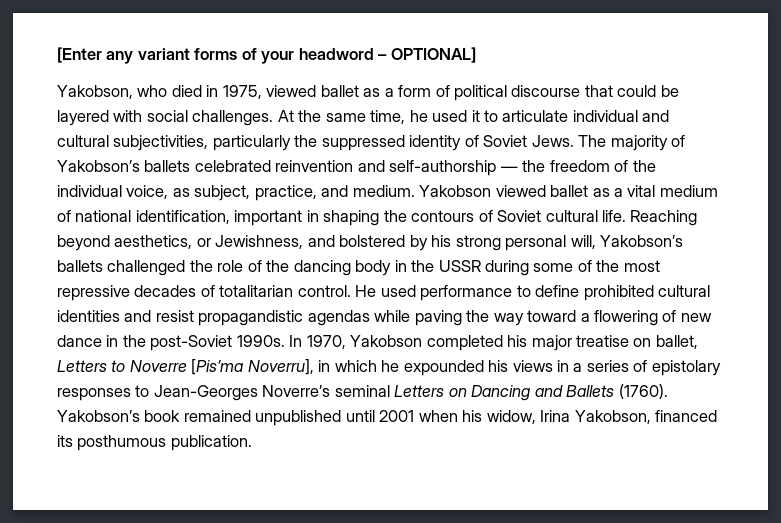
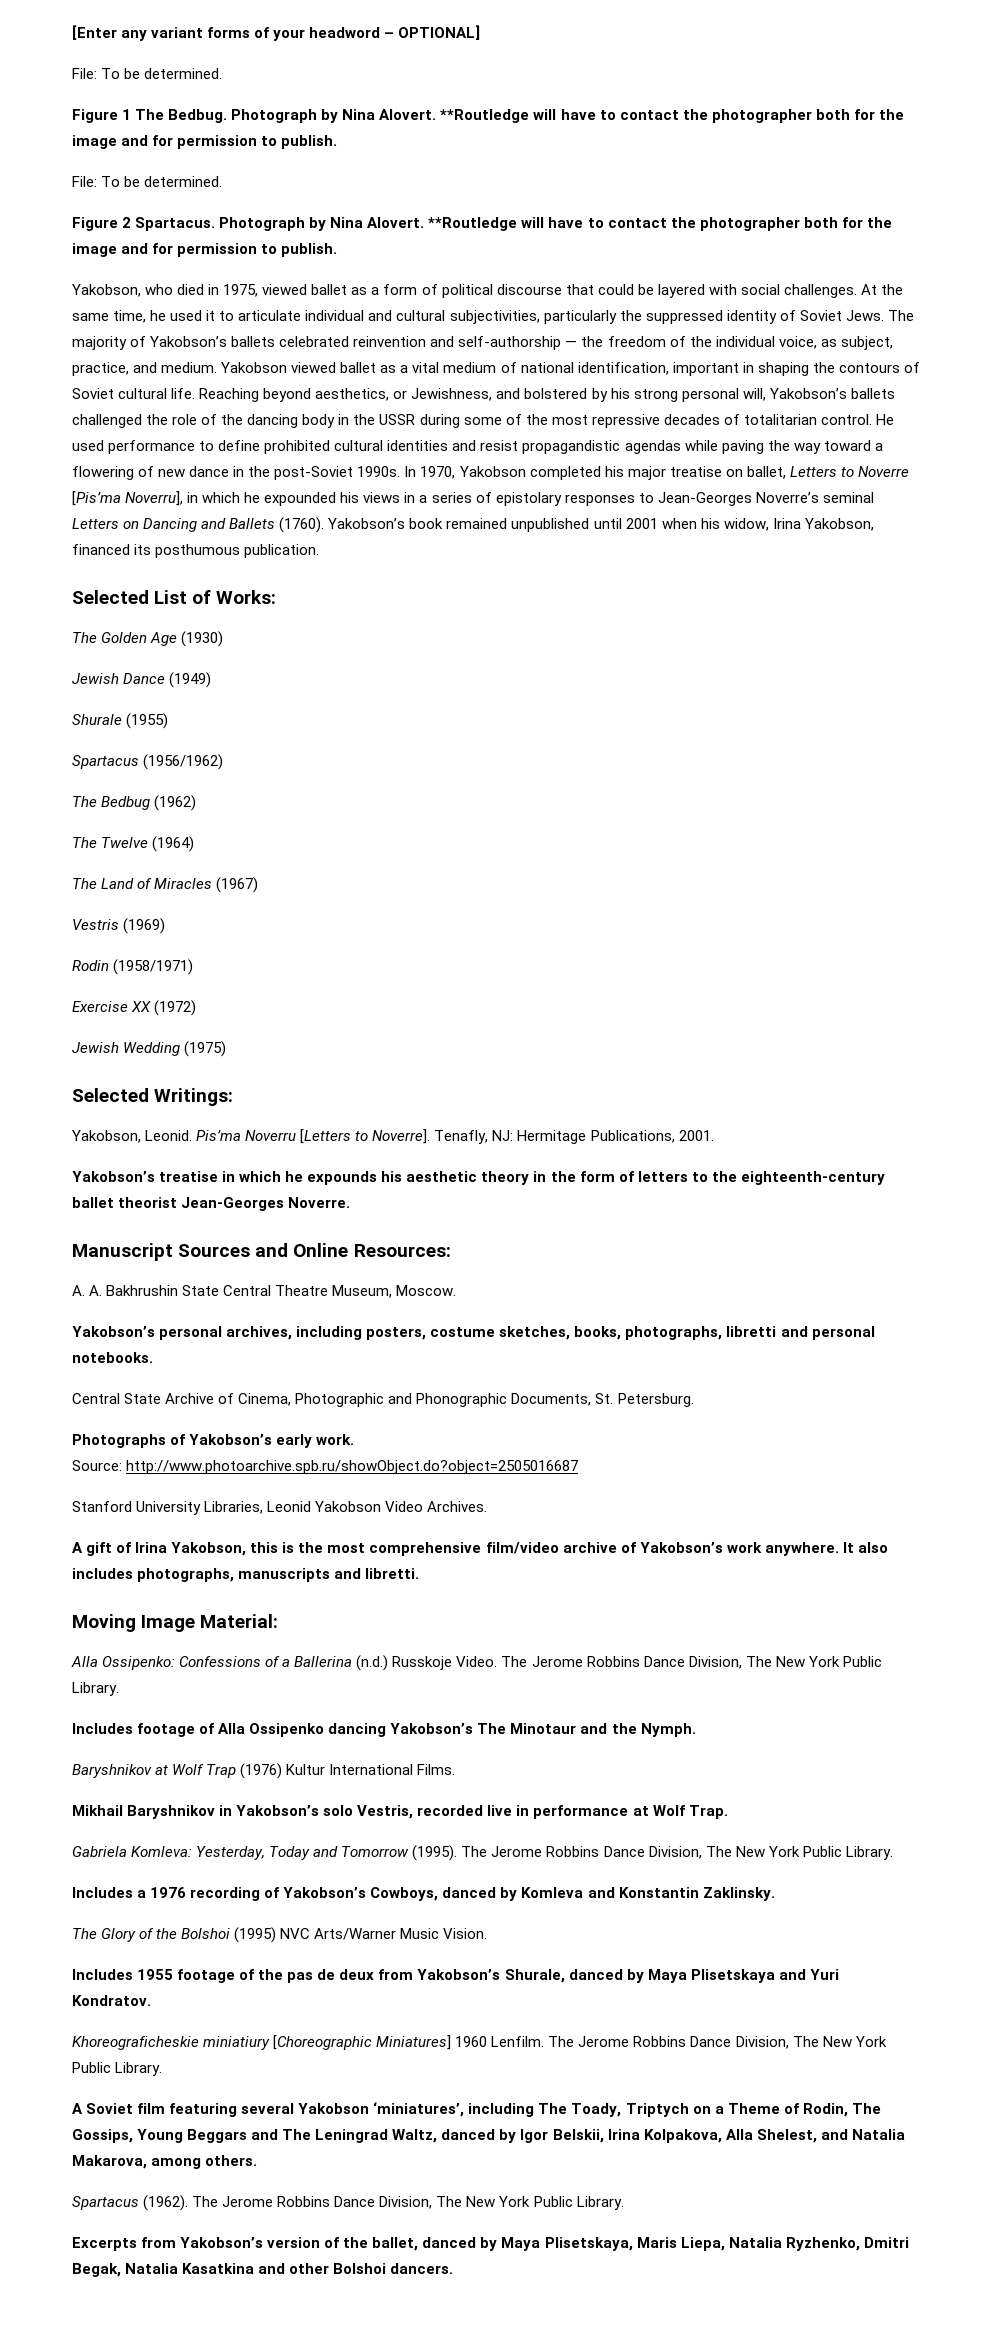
(476, 55) none -> [72,68,223,79] [72,109,904,123] [72,135,338,149] [72,176,223,187] [72,217,892,231] [72,243,338,257] // File: To be determined. // Figure 1 The Bedbug. Photograph by Nina Alovert. **Routledge will have to contact the photographer both for the image and for permission to publish. // File: To be determined. // Figure 2 Spartacus. Photograph by Nina Alovert. **Routledge will have to contact the photographer both for the image and for permission to publish.
(252, 443) none -> [72,590,277,604] [72,631,224,647] [72,672,212,688] [72,713,169,729] [72,754,224,770] [72,795,197,811] [72,836,195,852] [72,877,259,893] [72,918,166,934] [72,959,194,975] [72,1000,197,1016] [72,1041,227,1057] [72,1088,234,1106] [72,1129,714,1144] [72,1171,885,1185] [72,1197,351,1211] [72,1243,451,1261] [72,1285,457,1298] [72,1326,875,1340] [72,1352,153,1363] [72,1393,694,1407] [72,1434,355,1448] [72,1460,579,1474] [72,1501,488,1515] [72,1542,888,1556] [72,1568,420,1582] [72,1614,279,1632] [71,1655,882,1671] [72,1682,119,1696] [72,1723,696,1737] [72,1763,456,1779] [72,1805,728,1819] [72,1845,893,1861] [72,1887,775,1901] [72,1927,488,1943] [72,1969,839,1983] [72,1995,151,2006] [72,2035,887,2050] [72,2062,163,2076] [72,2102,881,2117] [72,2129,905,2143] [72,2155,258,2169] [72,2195,624,2211] [72,2237,909,2251] [72,2263,454,2277] // Selected List of Works: // The Golden Age (1930) // Jewish Dance (1949) // Shurale (1955) // Spartacus (1956/1962) // The Bedbug (1962) // The Twelve (1964) // The Land of Miracles (1967) // Vestris (1969) // Rodin (1958/1971) // Exercise XX (1972) // Jewish Wedding (1975) // Selected Writings: // Yakobson, Leonid. Pis’ma Noverru [Letters to Noverre]. Tenafly, NJ: Hermitage Publications, 2001. // Yakobson’s treatise in which he expounds his aesthetic theory in the form of letters to the eighteenth-century ballet theorist Jean-Georges Noverre. // Manuscript Sources and Online Resources: // A. A. Bakhrushin State Central Theatre Museum, Moscow. // Yakobson’s personal archives, including posters, costume sketches, books, photographs, libretti and personal notebooks. // Central State Archive of Cinema, Photographic and Phonographic Documents, St. Petersburg. // Photographs of Yakobson’s early work. // Source: http://www.photoarchive.spb.ru/showObject.do?object=2505016687 // Stanford University Libraries, Leonid Yakobson Video Archives. // A gift of Irina Yakobson, this is the most comprehensive film/video archive of Yakobson’s work anywhere. It also includes photographs, manuscripts and libretti. // Moving Image Material: // Alla Ossipenko: Confessions of a Ballerina (n.d.) Russkoje Video. The Jerome Robbins Dance Division, The New York Public Library. // Includes footage of Alla Ossipenko dancing Yakobson’s The Minotaur and the Nymph. // Baryshnikov at Wolf Trap (1976) Kultur International Films. // Mikhail Baryshnikov in Yakobson’s solo Vestris, recorded live in performance at Wolf Trap. // Gabriela Komleva: Yesterday, Today and Tomorrow (1995). The Jerome Robbins Dance Division, The New York Public Library. // Includes a 1976 recording of Yakobson’s Cowboys, danced by Komleva and Konstantin Zaklinsky. // The Glory of the Bolshoi (1995) NVC Arts/Warner Music Vision. // Includes 1955 footage of the pas de deux from Yakobson’s Shurale, danced by Maya Plisetskaya and Yuri Kondratov. // Khoreograficheskie miniatiury [Choreographic Miniatures] 1960 Lenfilm. The Jerome Robbins Dance Division, The New York Public Library. // A Soviet film featuring several Yakobson ‘miniatures’, including The Toady, Triptych on a Theme of Rodin, The Gossips, Young Beggars and The Leningrad Waltz, danced by Igor Belskii, Irina Kolpakova, Alla Shelest, and Natalia Makarova, among others. // Spartacus (1962). The Jerome Robbins Dance Division, The New York Public Library. // Excerpts from Yakobson’s version of the ballet, danced by Maya Plisetskaya, Maris Liepa, Natalia Ryzhenko, Dmitri Begak, Natalia Kasatkina and other Bolshoi dancers.

